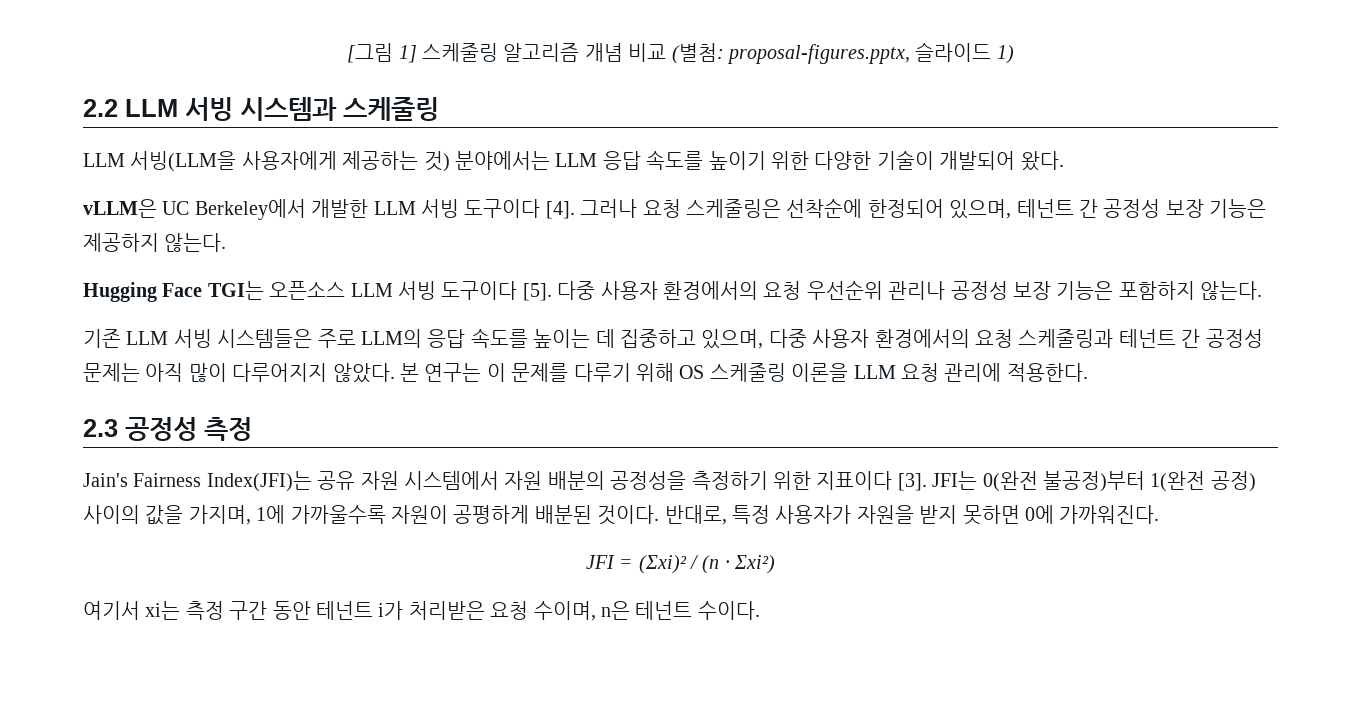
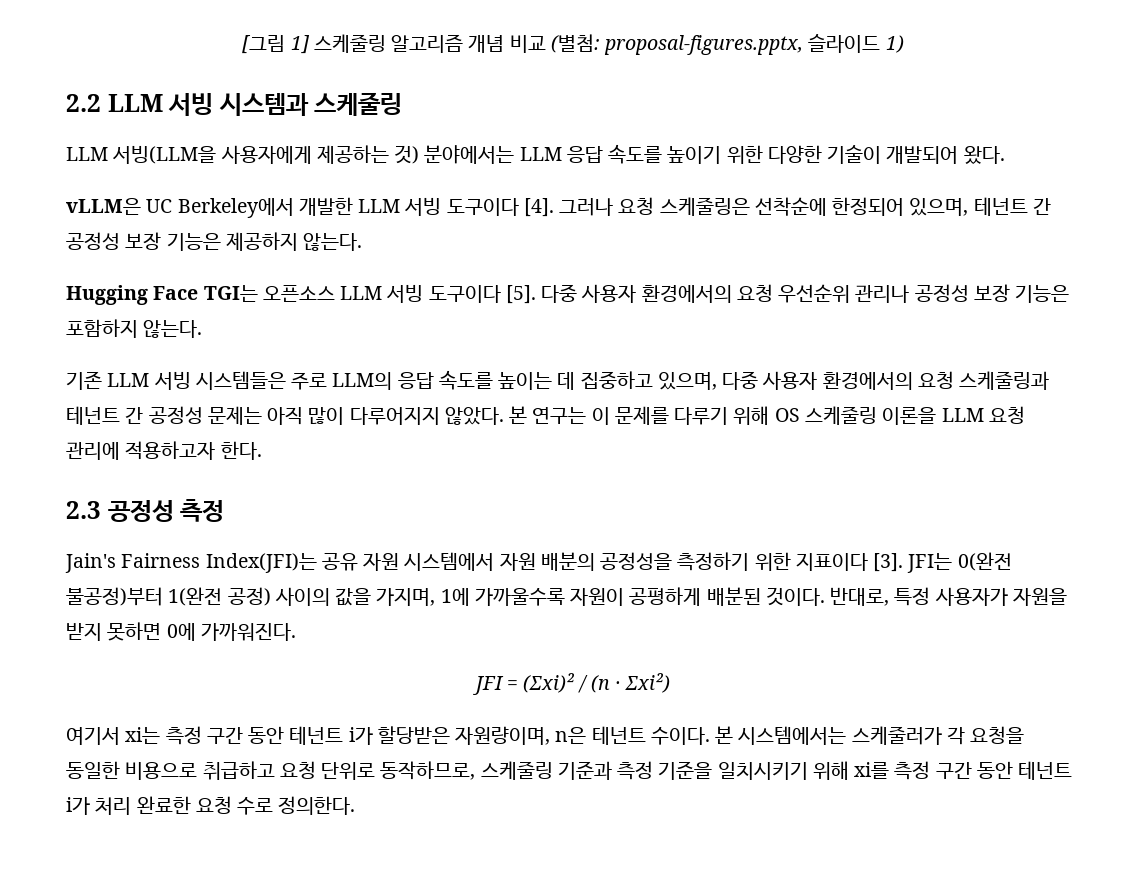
[1006,363,1088,382] 적용한다. -> [125,441,262,460] 적용하고자 한다.
[408,601,760,621] 처리받은 요청 수이며, n은 테넌트 수이다. -> [377,726,1025,745] [66,761,1073,780] [66,796,356,815] 할당받은 자원량이며, n은 테넌트 수이다. 본 시스템에서는 스케줄러가 각 요청을 동일한 비용으로 취급하고 요청 단위로 동작하므로, 스케줄링 기준과 측정 기준을 일치시키기 위해 xi를 측정 구간 동안 테넌트 i가 처리 완료한 요청 수로 정의한다.

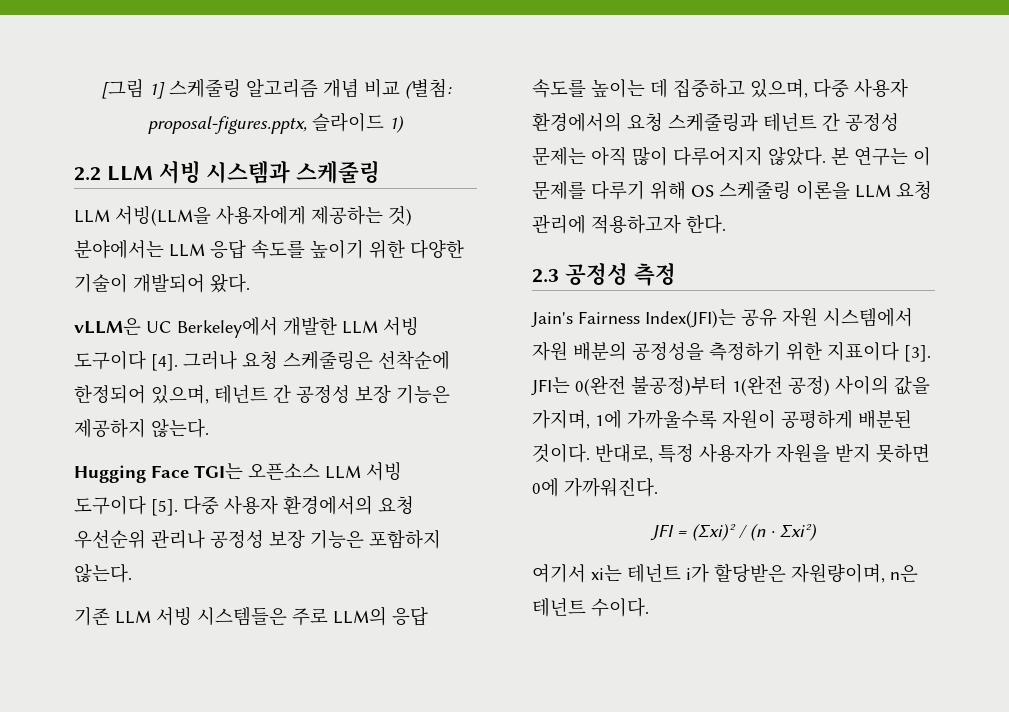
[165,726,285,745] 측정 구간 동안 -> (622, 573) none
[715,726,1025,745] [66,761,1073,780] [66,796,356,815] 본 시스템에서는 스케줄러가 각 요청을 동일한 비용으로 취급하고 요청 단위로 동작하므로, 스케줄링 기준과 측정 기준을 일치시키기 위해 xi를 측정 구간 동안 테넌트 i가 처리 완료한 요청 수로 정의한다. -> (649, 607) none

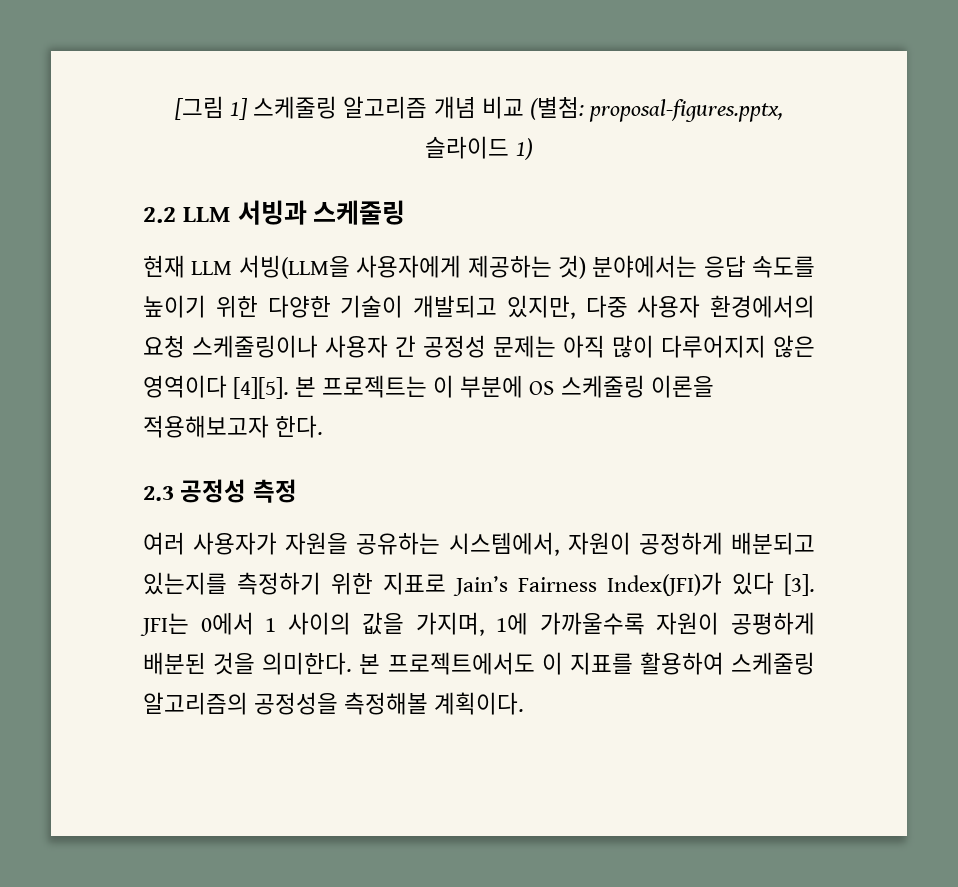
[158,161,291,184] 서빙 시스템과 -> [237,200,307,225] 서빙과
(381, 172) none -> [143,255,185,278] 현재
[169,243,205,257] LLM -> (698, 266) none
[133,273,250,293] [74,317,419,338] [74,350,450,371] [74,385,450,404] [74,418,209,438] [74,462,402,483] [74,495,414,516] [74,529,441,549] [74,563,132,583] [74,606,428,626] [532,78,908,98] [532,112,817,132] 개발되어 왔다. // vLLM은 UC Berkeley에서 개발한 LLM 서빙 도구이다 [4]. 그러나 요청 스케줄링은 선착순에 한정되어 있으며, 테넌트 간 공정성 보장 기능은 제공하지 않는다. // Hugging Face TGI는 오픈소스 LLM 서빙 도구이다 [5]. 다중 사용자 환경에서의 요청 우선순위 관리나 공정성 보장 기능은 포함하지 않는다. // 기존 LLM 서빙 시스템들은 주로 LLM의 응답 속도를 높이는 데 집중하고 있으며, 다중 사용자 환경에서의 요청 스케줄링과 테넌트 -> [413,295,815,319] [143,335,388,358] 개발되고 있지만, 다중 사용자 환경에서의 요청 스케줄링이나 사용자
[768,146,931,166] [532,180,932,200] [532,214,726,234] [532,263,676,286] [531,307,913,328] [532,341,931,362] [531,375,830,396] 않았다. 본 연구는 이 문제를 다루기 위해 OS 스케줄링 이론을 LLM 요청 관리에 적용하고자 한다. // 2.3 공정성 측정 // Jain's Fairness Index(JFI)는 공유 자원 시스템에서 자원 배분의 공정성을 측정하기 위한 지표이다 [3]. JFI는 0(완전 불공정)부터 1(완전 공정) -> [773,335,815,358] [143,375,714,399] [143,415,324,438] [143,479,297,503] [143,532,815,556] [143,572,815,596] [140,612,277,636] 않은 영역이다 [4][5]. 본 프로젝트는 이 부분에 OS 스케줄링 이론을 적용해보고자 한다. // 2.3 공정성 측정 // 여러 사용자가 자원을 공유하는 시스템에서, 자원이 공정하게 배분되고 있는지를 측정하기 위한 지표로 Jain’s Fairness Index(JFI)가 있다 [3]. JFI는 0에서 1
[532,443,930,463] [532,477,658,497] [649,523,817,541] [532,563,918,583] [532,597,649,617] 것이다. 반대로, 특정 사용자가 자원을 받지 못하면 0에 가까워진다. // JFI = (Σxi)² / (n · Σxi²) // 여기서 xi는 테넌트 i가 할당받은 자원량이며, n은 테넌트 수이다. -> [213,652,815,675] [143,692,525,715] 것을 의미한다. 본 프로젝트에서도 이 지표를 활용하여 스케줄링 알고리즘의 공정성을 측정해볼 계획이다.

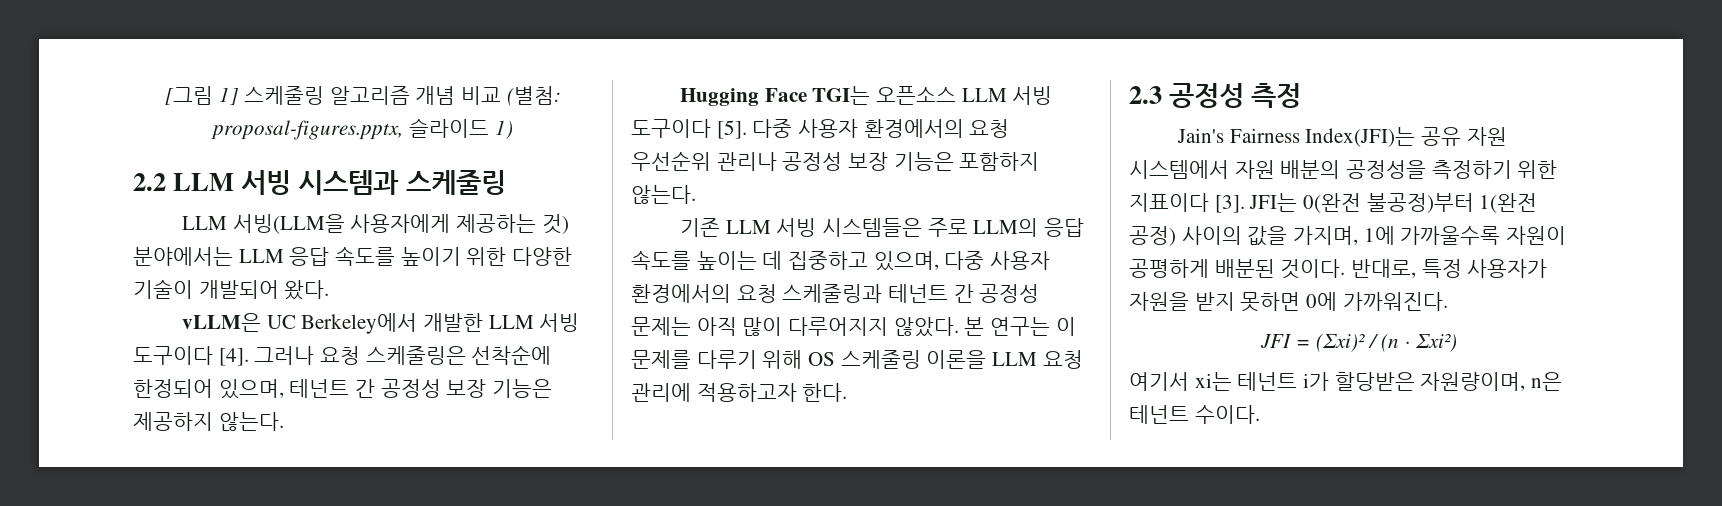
[237,200,307,225] 서빙과 -> [241,170,400,195] 서빙 시스템과
[143,255,185,278] 현재 -> (506, 182) none
(698, 266) none -> [238,249,284,263] LLM
[413,295,815,319] [143,335,388,358] 개발되고 있지만, 다중 사용자 환경에서의 요청 스케줄링이나 사용자 -> [198,280,330,300] [182,313,580,334] [133,345,552,366] [133,379,553,399] [133,412,284,431] [680,86,1053,106] [631,119,1010,139] [631,151,1040,171] [631,185,696,204] [680,218,1085,237] [631,250,1051,271] [631,284,949,303] 개발되어 왔다. // vLLM은 UC Berkeley에서 개발한 LLM 서빙 도구이다 [4]. 그러나 요청 스케줄링은 선착순에 한정되어 있으며, 테넌트 간 공정성 보장 기능은 제공하지 않는다. // Hugging Face TGI는 오픈소스 LLM 서빙 도구이다 [5]. 다중 사용자 환경에서의 요청 우선순위 관리나 공정성 보장 기능은 포함하지 않는다. // 기존 LLM 서빙 시스템들은 주로 LLM의 응답 속도를 높이는 데 집중하고 있으며, 다중 사용자 환경에서의 요청 스케줄링과 테넌트
[773,335,815,358] [143,375,714,399] [143,415,324,438] [143,479,297,503] [143,532,815,556] [143,572,815,596] [140,612,277,636] 않은 영역이다 [4][5]. 본 프로젝트는 이 부분에 OS 스케줄링 이론을 적용해보고자 한다. // 2.3 공정성 측정 // 여러 사용자가 자원을 공유하는 시스템에서, 자원이 공정하게 배분되고 있는지를 측정하기 위한 지표로 Jain’s Fairness Index(JFI)가 있다 [3]. JFI는 0에서 1 -> [893,317,1076,337] [631,350,1083,369] [631,383,848,402] [1129,83,1302,108] [1177,127,1507,147] [1129,160,1558,179] [1129,193,1538,213] [1129,226,1176,246] 않았다. 본 연구는 이 문제를 다루기 위해 OS 스케줄링 이론을 LLM 요청 관리에 적용하고자 한다. // 2.3 공정성 측정 // Jain's Fairness Index(JFI)는 공유 자원 시스템에서 자원 배분의 공정성을 측정하기 위한 지표이다 [3]. JFI는 0(완전 불공정)부터 1(완전 공정)
[213,652,815,675] [143,692,525,715] 것을 의미한다. 본 프로젝트에서도 이 지표를 활용하여 스케줄링 알고리즘의 공정성을 측정해볼 계획이다. -> [1280,259,1548,279] [1129,292,1448,312] [1260,333,1457,352] [1129,372,1563,391] [1129,405,1260,424] 것이다. 반대로, 특정 사용자가 자원을 받지 못하면 0에 가까워진다. // JFI = (Σxi)² / (n · Σxi²) // 여기서 xi는 테넌트 i가 할당받은 자원량이며, n은 테넌트 수이다.

